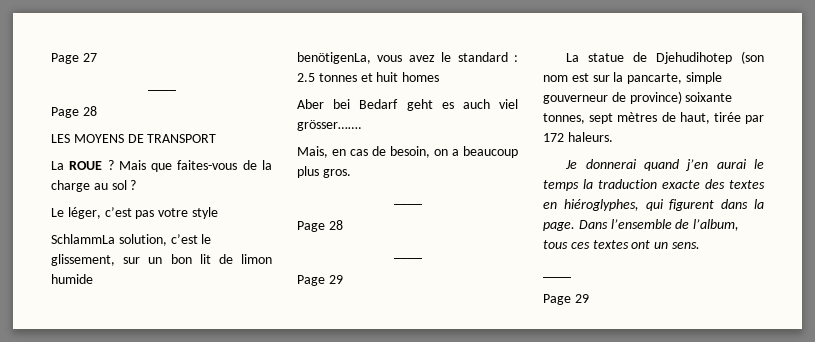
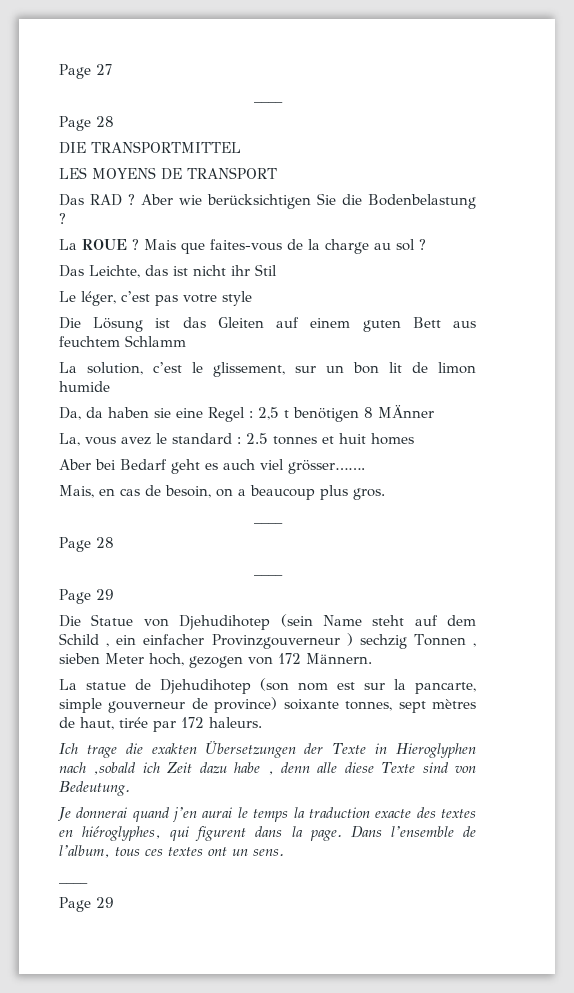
(97, 111) none -> [59,141,241,154] // DIE TRANSPORTMITTEL
(217, 138) none -> [59,193,476,209] [59,213,66,224] // Das RAD ? Aber wie berücksichtigen Sie die Bodenbelastung ?
(137, 185) none -> [59,264,277,278] // Das Leichte, das ist nicht ihr Stil
[51,234,115,244] SchlammLa -> [59,317,477,332] [59,335,186,347] [59,362,77,373] Die Lösung ist das Gleiten auf einem guten Bett aus feuchtem Schlamm // La
[297,52,371,64] benötigenLa, -> [59,405,434,422] [59,433,80,446] Da, da haben sie eine Regel : 2,5 t benötigen 8 MÄnner // La,
(343, 279) none -> [59,614,476,630] [59,633,476,649] [59,653,372,668] // Die Statue von Djehudihotep (sein Name steht auf dem Schild , ein einfacher Provinzgouverneur ) sechzig Tonnen , sieben Meter hoch, gezogen von 172 Männern.
(613, 137) none -> [59,741,476,758] [59,762,476,775] [59,781,130,796] // Ich trage die exakten Übersetzungen der Texte in Hieroglyphen nach ,sobald ich Zeit dazu habe , denn alle diese Texte sind von Bedeutung.

